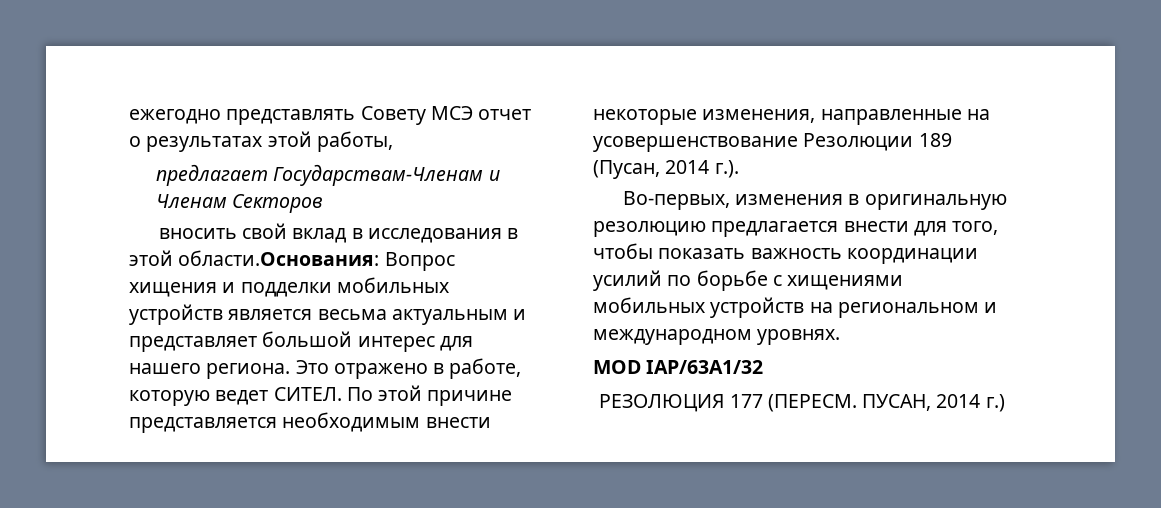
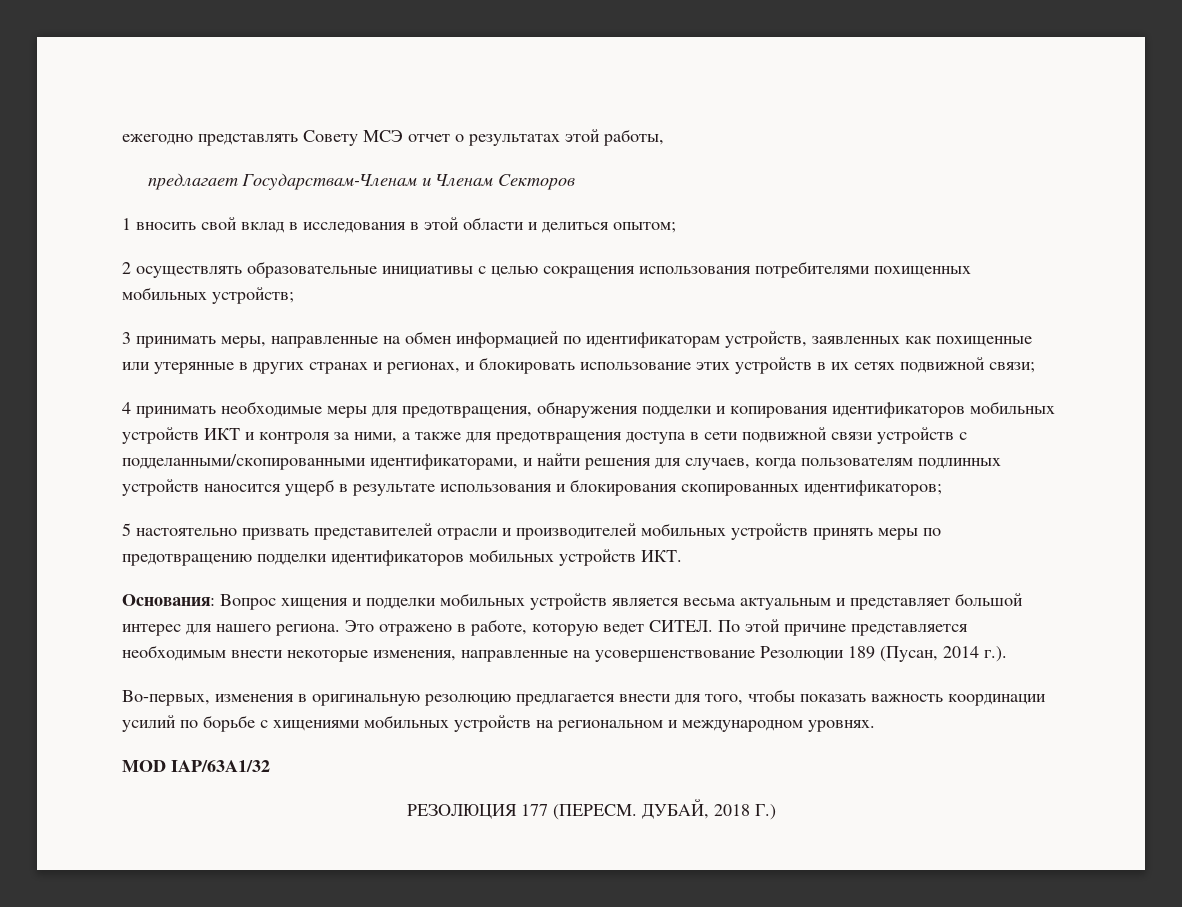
(324, 203) none -> [122,218,131,230] 1
[178,250,380,266] области.Основания: -> [463,217,676,233] [122,261,971,278] [122,287,294,304] [122,331,1032,348] [122,357,1035,374] [122,401,1055,418] [122,427,967,444] [122,453,1001,470] [122,479,942,496] [122,523,941,540] [122,549,682,566] [122,594,215,606] области и делиться опытом; // 2 осуществлять образовательные инициативы с целью сокращения использования потребителями похищенных мобильных устройств; // 3 принимать меры, направленные на обмен информацией по идентификаторам устройств, заявленных как похищенные или утерянные в других странах и регионах, и блокировать использование этих устройств в их сетях подвижной связи; // 4 принимать необходимые меры для предотвращения, обнаружения подделки и копирования идентификаторов мобильных устройств ИКТ и контроля за ними, а также для предотвращения доступа в сети подвижной связи устройств с подделанными/скопированными идентификаторами, и найти решения для случаев, когда пользователям подлинных устройств наносится ущерб в результате использования и блокирования скопированных идентификаторов; // 5 настоятельно призвать представителей отрасли и производителей мобильных устройств принять меры по предотвращению подделки идентификаторов мобильных устройств ИКТ. // Основания:
[862,394,1005,412] ПУСАН, 2014 г.) -> [641,799,776,820] ДУБАЙ, 2018 Г.)

